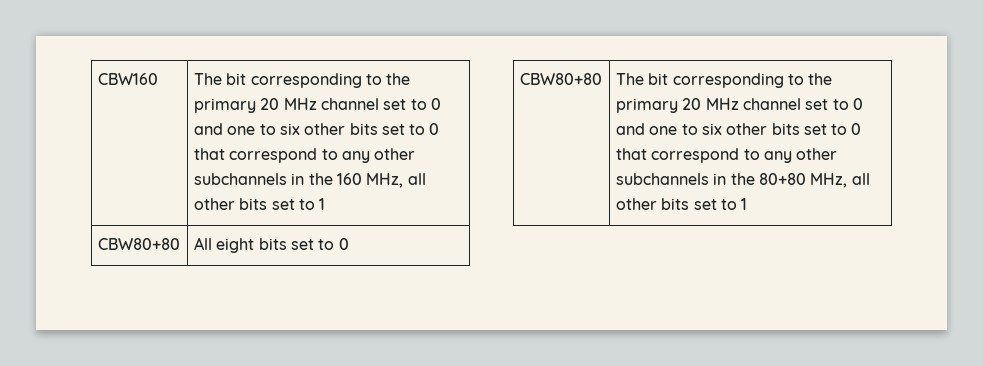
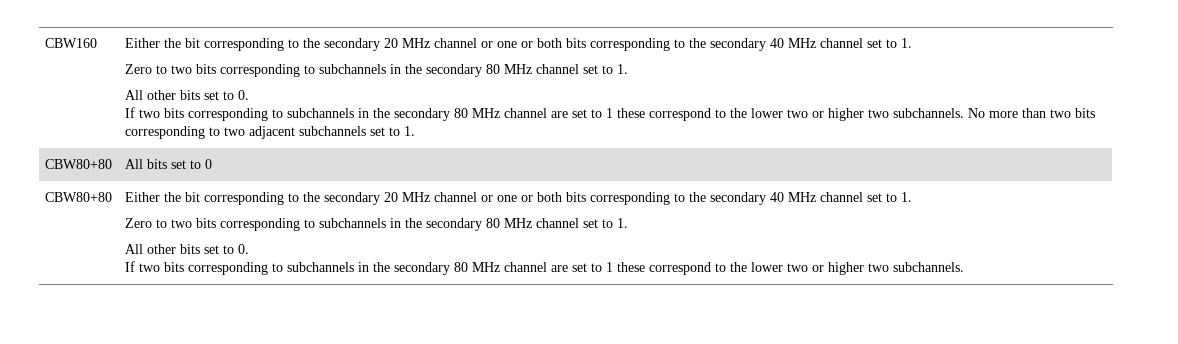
[193,73,411,88] [193,98,441,113] [193,123,440,135] [193,148,416,163] [193,173,426,188] [193,198,326,210] The bit corresponding to the primary 20 MHz channel set to 0 and one to six other bits set to 0 that correspond to any other subchannels in the 160 MHz, all other bits set to 1 -> [125,38,913,51] [125,64,629,77] [125,90,250,100] [125,107,1096,121] [125,126,416,139] Either the bit corresponding to the secondary 20 MHz channel or one or both bits corresponding to the secondary 40 MHz channel set to 1. // Zero to two bits corresponding to subchannels in the secondary 80 MHz channel set to 1. // All other bits set to 0. // If two bits corresponding to subchannels in the secondary 80 MHz channel are set to 1 these correspond to the lower two or higher two subchannels. No more than two bits corresponding to two adjacent subchannels set to 1.
[216,238,255,253] eight -> (144, 164) none
[615,73,833,88] [615,98,863,113] [615,123,862,135] [615,148,838,163] [615,173,870,188] [615,198,748,210] The bit corresponding to the primary 20 MHz channel set to 0 and one to six other bits set to 0 that correspond to any other subchannels in the 80+80 MHz, all other bits set to 1 -> [125,192,913,205] [125,218,629,231] [125,244,250,254] [125,261,965,275] Either the bit corresponding to the secondary 20 MHz channel or one or both bits corresponding to the secondary 40 MHz channel set to 1. // Zero to two bits corresponding to subchannels in the secondary 80 MHz channel set to 1. // All other bits set to 0. // If two bits corresponding to subchannels in the secondary 80 MHz channel are set to 1 these correspond to the lower two or higher two subchannels.

